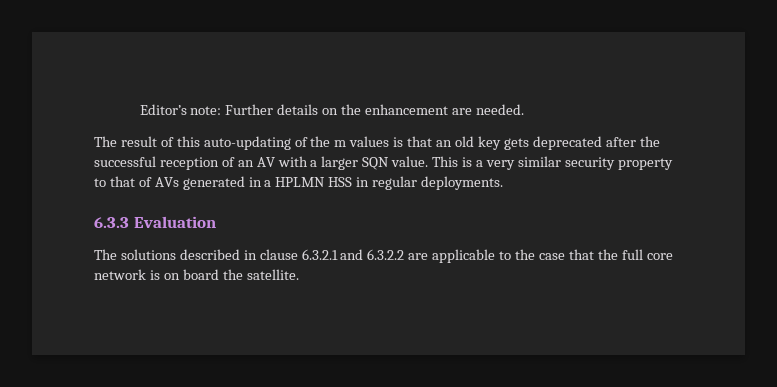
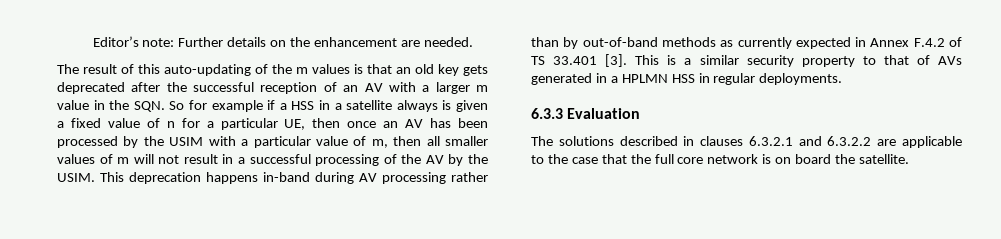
[362,156,429,170] SQN value. -> [476,85,489,92] [57,100,489,112] [57,118,489,130] [57,136,489,148] [57,154,488,166] [57,172,488,184] [531,37,962,49] [531,54,628,67] m value in the SQN. So for example if a HSS in a satellite always is given a fixed value of n for a particular UE, then once an AV has been processed by the USIM with a particular value of m, then all smaller values of m will not result in a successful processing of the AV by the USIM. This deprecation happens in-band during AV processing rather than by out-of-band methods as currently expected in Annex F.4.2 of TS 33.401 [3].
[485,160,515,170] very -> (692, 61) none
[259,249,298,260] clause -> [700,136,744,146] clauses

